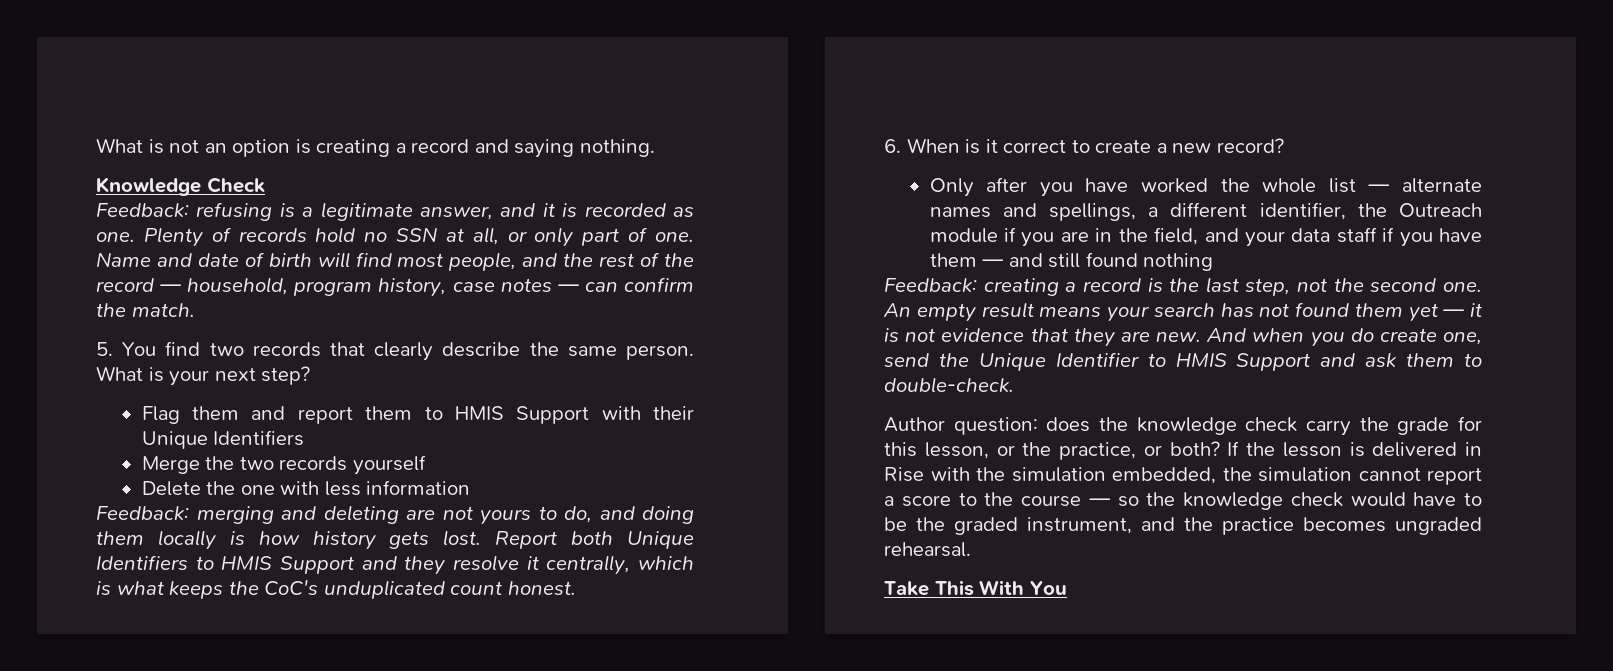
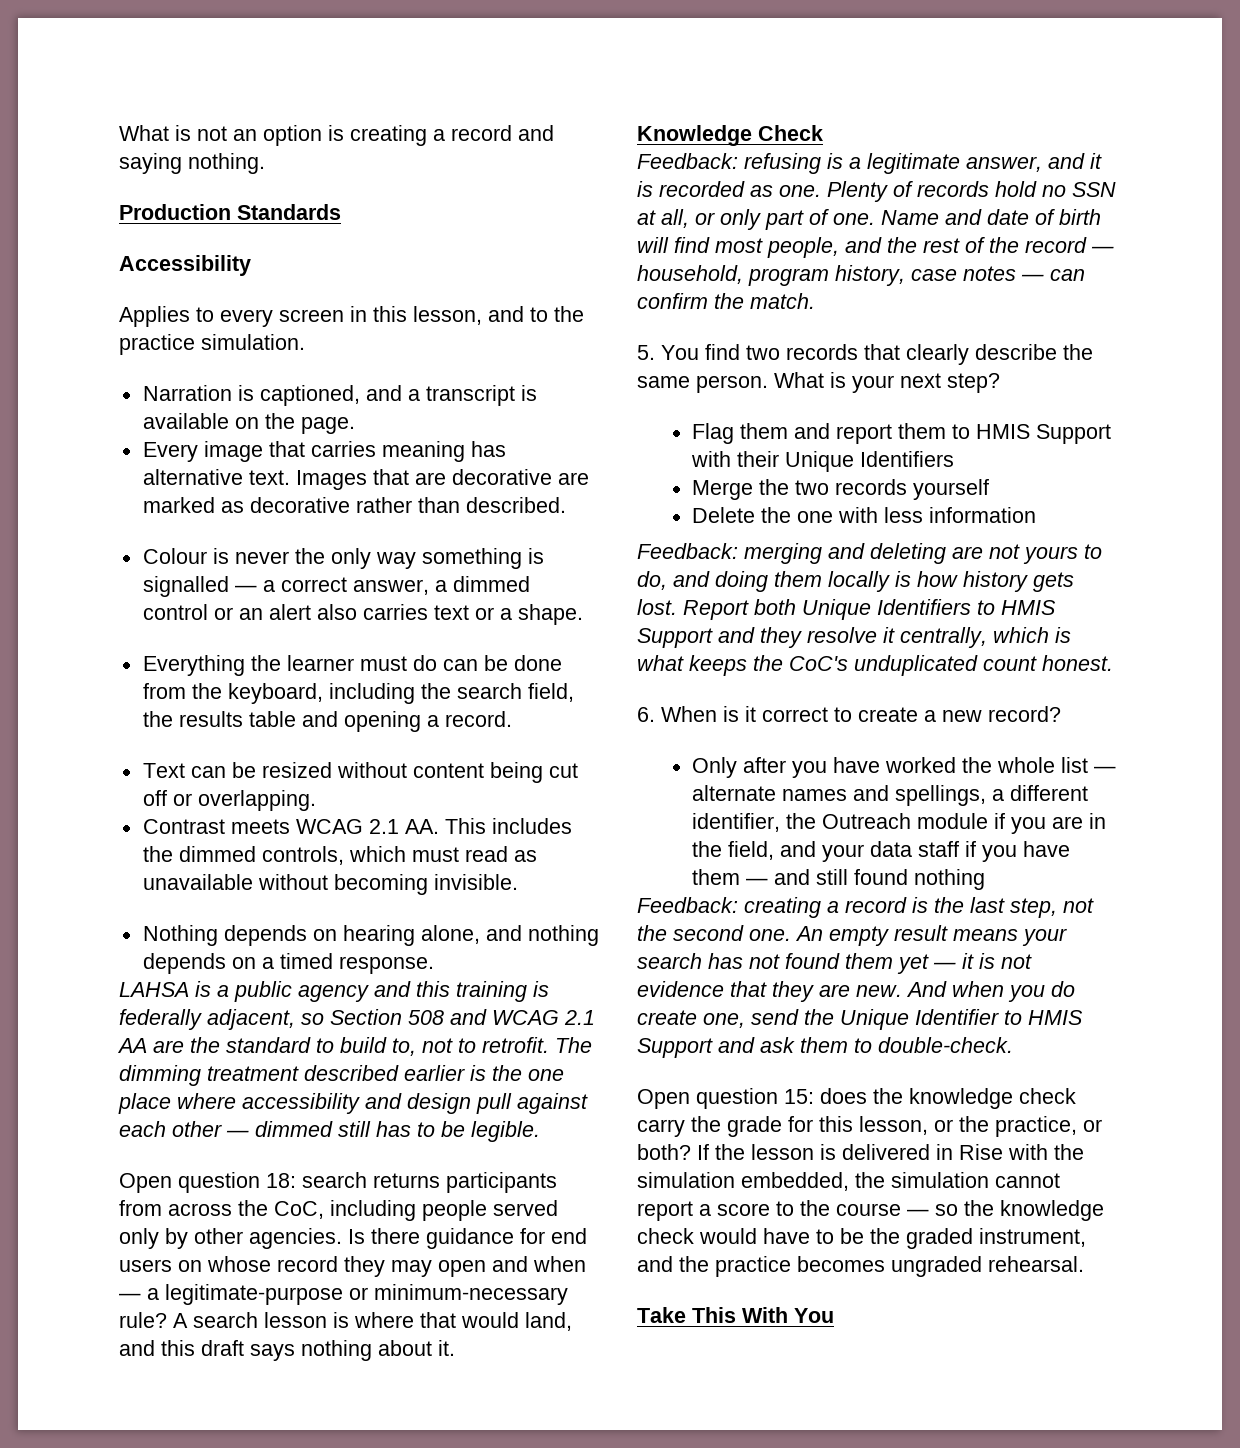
(655, 148) none -> [119,204,341,220] [119,255,251,276] [119,306,584,327] [119,334,305,355] [142,385,537,406] [142,413,355,434] [142,441,506,462] [142,469,589,490] [142,497,566,513] [142,548,544,569] [142,576,530,597] [142,604,583,625] [142,655,562,676] [142,683,574,704] [142,711,512,732] [142,762,578,783] [142,790,316,811] [142,818,572,834] [142,846,537,865] [142,874,518,895] [142,925,599,946] [142,953,434,974] [119,981,549,1002] [119,1009,595,1030] [117,1037,592,1056] [119,1065,564,1086] [118,1093,588,1114] [119,1121,540,1142] [119,1172,557,1193] [119,1200,558,1221] [119,1228,587,1249] [119,1256,586,1277] [119,1284,568,1305] [119,1312,572,1331] [119,1340,455,1361] // Production Standards // Accessibility // Applies to every screen in this lesson, and to the practice simulation. // Narration is captioned, and a transcript is available on the page. // Every image that carries meaning has alternative text. Images that are decorative are marked as decorative rather than described. // Colour is never the only way something is signalled — a correct answer, a dimmed control or an alert also carries text or a shape. // Everything the learner must do can be done from the keyboard, including the search field, the results table and opening a record. // Text can be resized without content being cut off or overlapping. // Contrast meets WCAG 2.1 AA. This includes the dimmed controls, which must read as unavailable without becoming invisible. // Nothing depends on hearing alone, and nothing depends on a timed response. // LAHSA is a public agency and this training is federally adjacent, so Section 508 and WCAG 2.1 AA are the standard to build to, not to retrofit. The dimming treatment described earlier is the one place where accessibility and design pull against each other — dimmed still has to be legible. // Open question 18: search returns participants from across the CoC, including people served only by other agencies. Is there guidance for end users on whose record they may open and when — a legitimate-purpose or minimum-necessary rule? A search lesson is where that would land, and this draft says nothing about it.
[884,417,1038,435] Author question: -> [637,1088,814,1109] Open question 15:

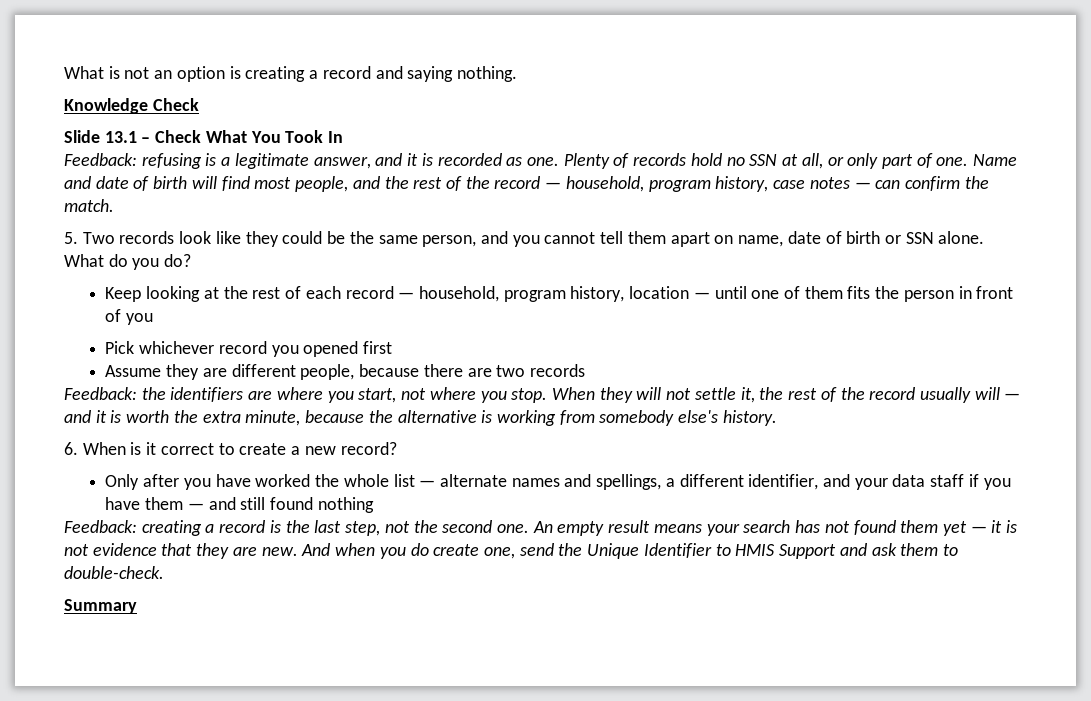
[119,204,341,220] [119,255,251,276] [119,306,584,327] [119,334,305,355] [142,385,537,406] [142,413,355,434] [142,441,506,462] [142,469,589,490] [142,497,566,513] [142,548,544,569] [142,576,530,597] [142,604,583,625] [142,655,562,676] [142,683,574,704] [142,711,512,732] [142,762,578,783] [142,790,316,811] [142,818,572,834] [142,846,537,865] [142,874,518,895] [142,925,599,946] [142,953,434,974] [119,981,549,1002] [119,1009,595,1030] [117,1037,592,1056] [119,1065,564,1086] [118,1093,588,1114] [119,1121,540,1142] [119,1172,557,1193] [119,1200,558,1221] [119,1228,587,1249] [119,1256,586,1277] [119,1284,568,1305] [119,1312,572,1331] [119,1340,455,1361] [637,125,823,146] Production Standards // Accessibility // Applies to every screen in this lesson, and to the practice simulation. // Narration is captioned, and a transcript is available on the page. // Every image that carries meaning has alternative text. Images that are decorative are marked as decorative rather than described. // Colour is never the only way something is signalled — a correct answer, a dimmed control or an alert also carries text or a shape. // Everything the learner must do can be done from the keyboard, including the search field, the results table and opening a record. // Text can be resized without content being cut off or overlapping. // Contrast meets WCAG 2.1 AA. This includes the dimmed controls, which must read as unavailable without becoming invisible. // Nothing depends on hearing alone, and nothing depends on a timed response. // LAHSA is a public agency and this training is federally adjacent, so Section 508 and WCAG 2.1 AA are the standard to build to, not to retrofit. The dimming treatment described earlier is the one place where accessibility and design pull against each other — dimmed still has to be legible. // Open question 18: search returns participants from across the CoC, including people served only by other agencies. Is there guidance for end users on whose record they may open and when — a legitimate-purpose or minimum-necessary rule? A search lesson is where that would land, and this draft says nothing about it. // Knowledge Check -> [64,98,199,114] [64,130,344,143] Knowledge Check // Slide 13.1 – Check What You Took In
[661,344,1093,365] [637,372,1000,393] [692,423,1112,444] [691,451,955,472] [692,479,990,500] [692,507,1037,523] [637,543,1102,564] [637,571,1074,592] [637,599,1056,620] [637,627,1071,648] [637,655,1113,676] You find two records that clearly describe the same person. What is your next step? // Flag them and report them to HMIS Support with their Unique Identifiers // Merge the two records yourself // Delete the one with less information // Feedback: merging and deleting are not yours to do, and doing them locally is how history gets lost. Report both Unique Identifiers to HMIS Support and they resolve it centrally, which is what keeps the CoC's unduplicated count honest. -> [82,231,985,247] [64,254,192,270] [105,286,1014,302] [105,309,154,325] [105,341,393,357] [105,364,585,380] [64,387,1021,403] [64,410,777,426] Two records look like they could be the same person, and you cannot tell them apart on name, date of birth or SSN alone. What do you do? // Keep looking at the rest of each record — household, program history, location — until one of them fits the person in front of you // Pick whichever record you opened first // Assume they are different people, because there are two records // Feedback: the identifiers are where you start, not where you stop. When they will not settle it, the rest of the record usually will — and it is worth the extra minute, because the alternative is working from somebody else's history.
[786,813,1107,834] [692,841,775,860] the Outreach module if you are in the field, -> (819, 482) none
[637,1088,1076,1109] [637,1116,1102,1137] [637,1144,1084,1160] [637,1172,1060,1191] [637,1200,1104,1221] [637,1228,1086,1249] [637,1256,1084,1277] [637,1307,834,1323] Open question 15: does the knowledge check carry the grade for this lesson, or the practice, or both? If the lesson is delivered in Rise with the simulation embedded, the simulation cannot report a score to the course — so the knowledge check would have to be the graded instrument, and the practice becomes ungraded rehearsal. // Take This With You -> [64,599,137,614] Summary

